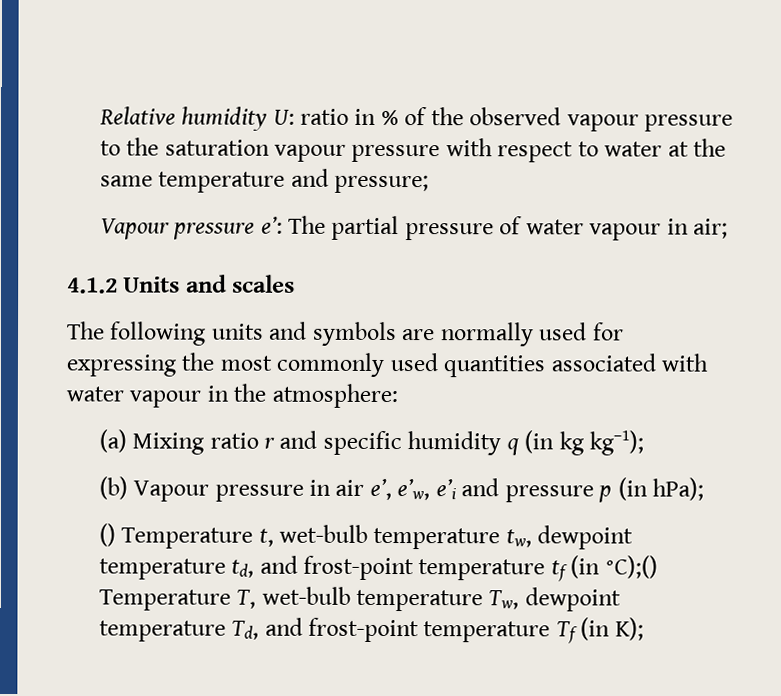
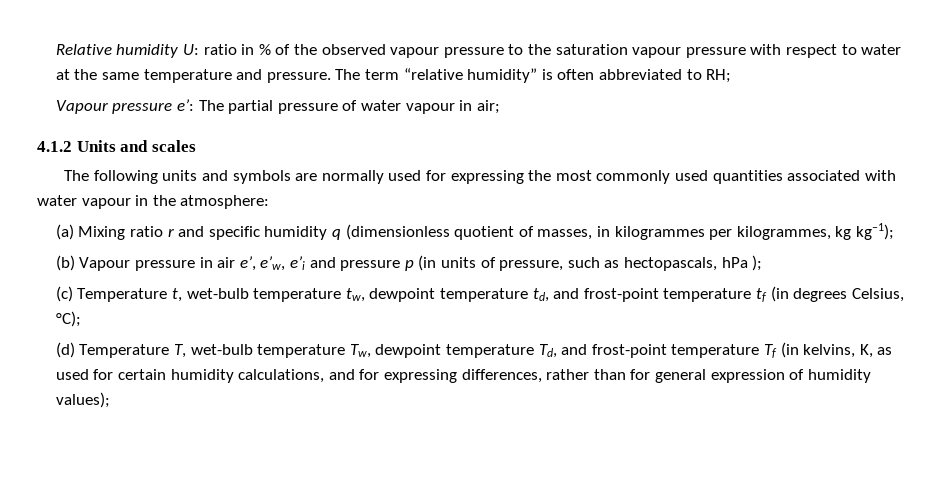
[333,174,429,194] pressure; -> [266,68,732,83] pressure. The term “relative humidity” is often abbreviated to RH;
[524,430,555,454] (in -> [345,224,831,240] (dimensionless quotient of masses, in kilogrammes per kilogrammes,
[652,477,705,501] [98,523,116,547] hPa); // () -> [440,255,763,271] [55,286,73,302] units of pressure, such as hectopascals, hPa ); // (c)
[604,555,658,579] °C);() -> [793,288,904,302] [55,311,81,327] [55,342,75,358] degrees Celsius, °C); // (d)
[614,617,644,641] K); -> [803,344,893,358] [55,369,871,383] [55,392,110,408] kelvins, K, as used for certain humidity calculations, and for expressing differences, rather than for general expression of humidity values);

